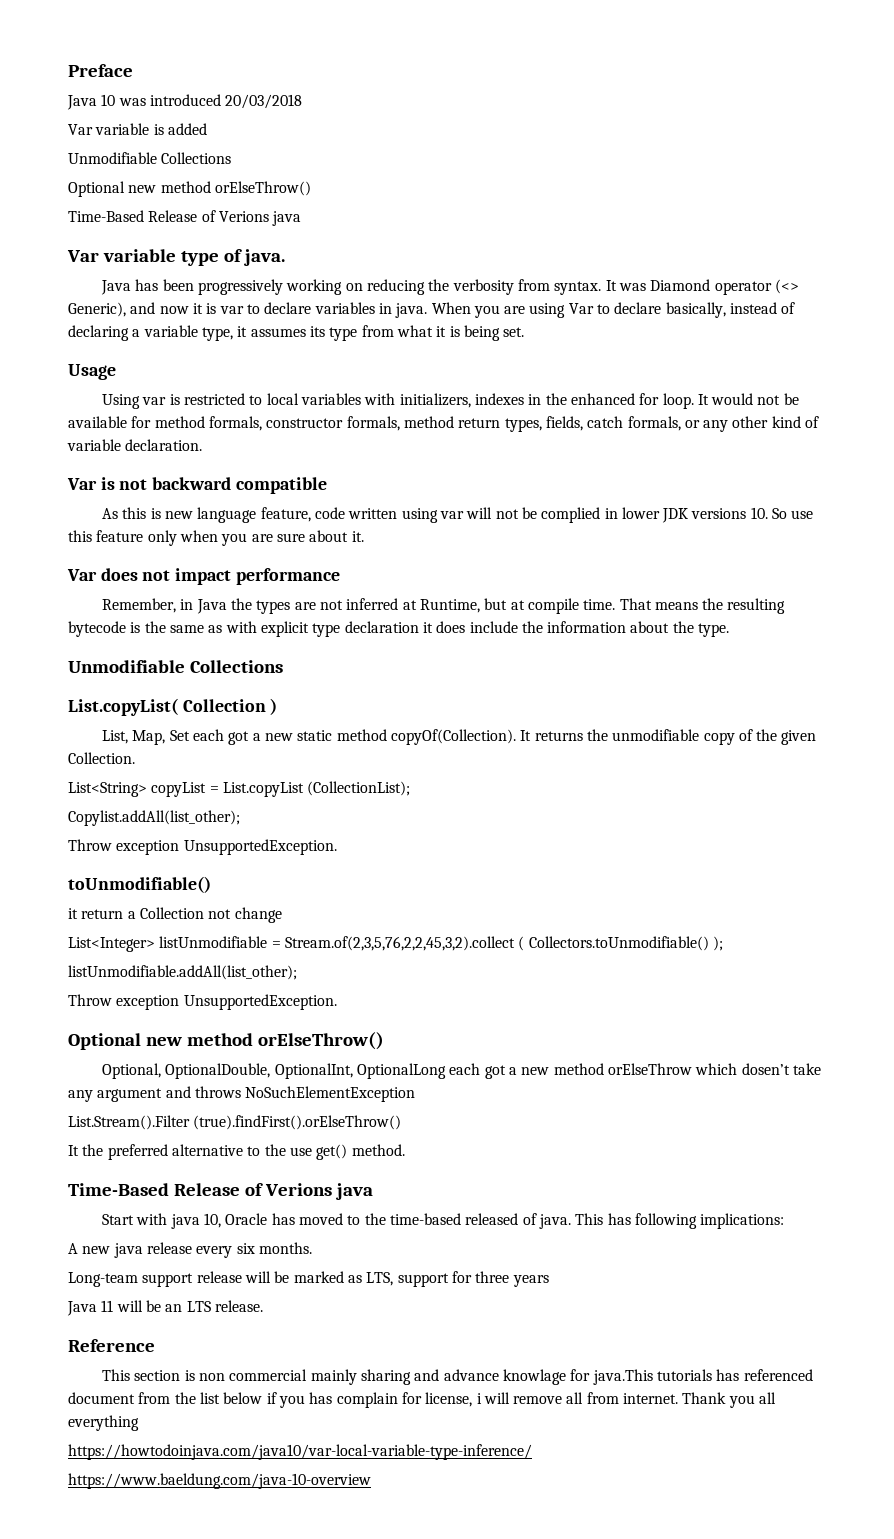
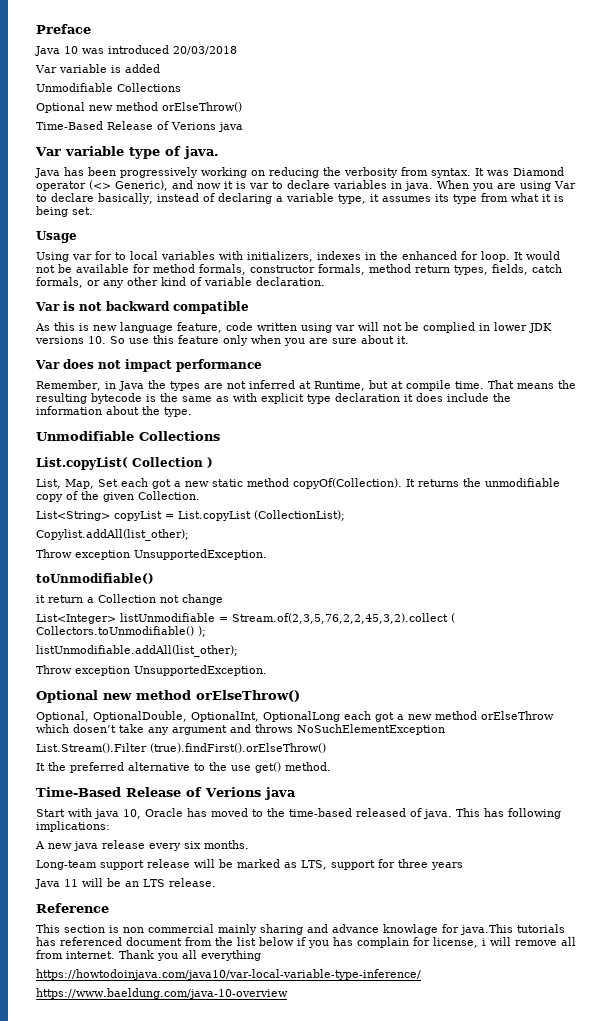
[169,393,245,405] is restricted -> [95,251,112,260] for

